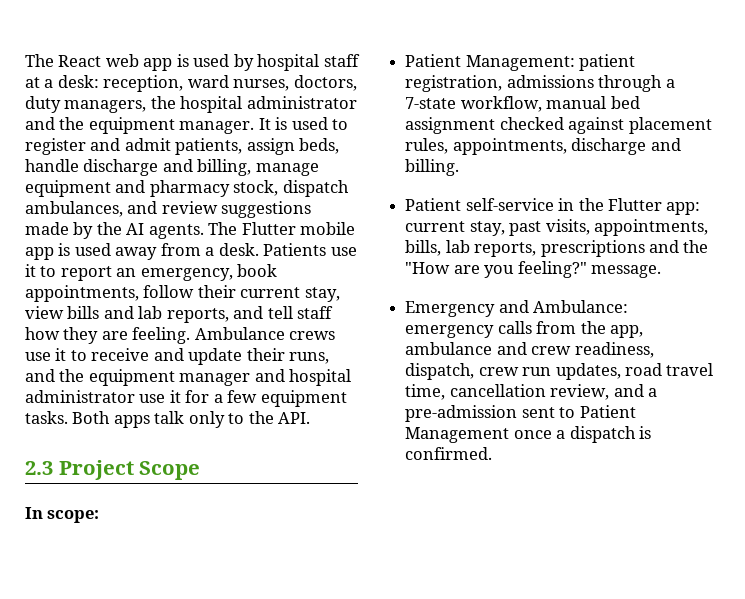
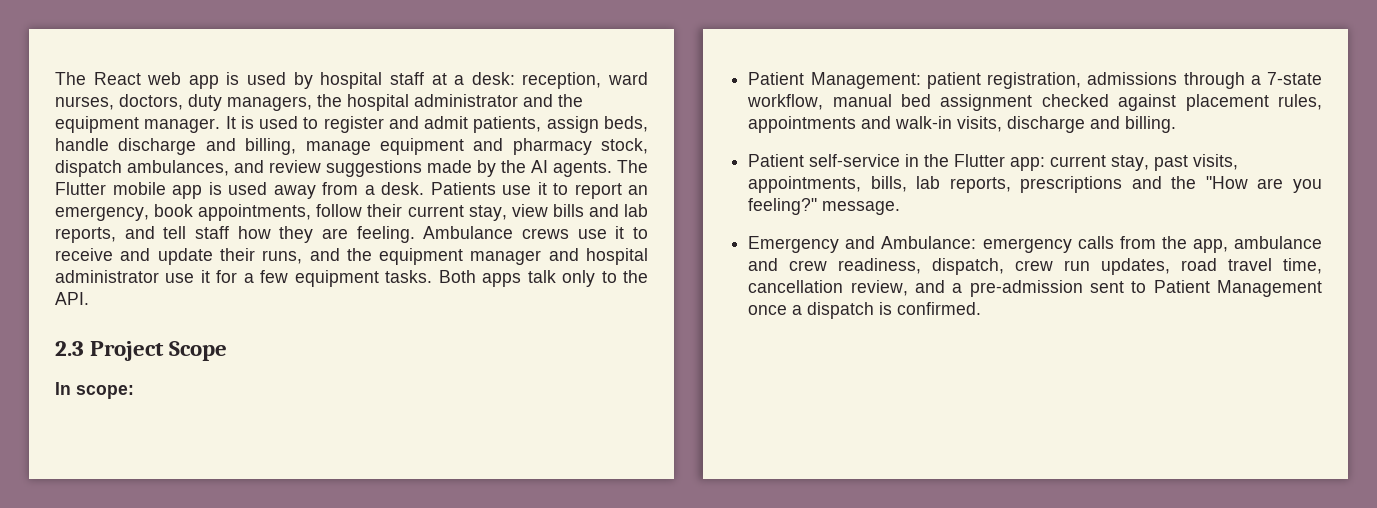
[452,138,567,155] appointments, -> [748,116,1003,133] appointments and walk-in visits,

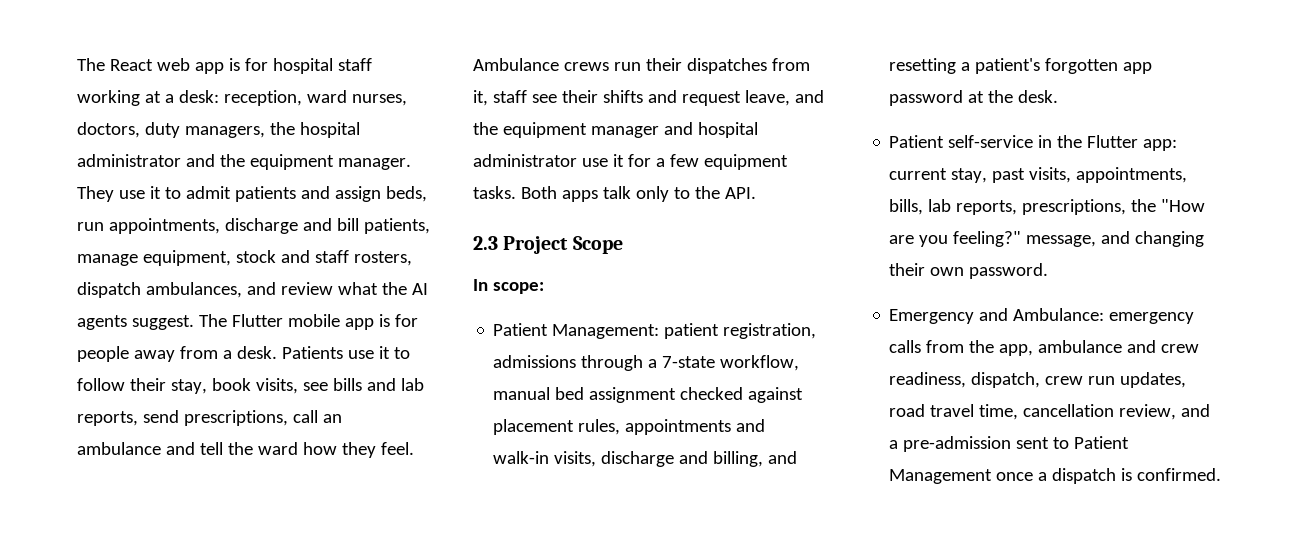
[247,72,313,89] used by -> [244,58,268,71] for
(424, 78) none -> [77,90,140,106] working
[225,116,648,133] [55,138,648,155] [55,160,612,177] It is used to register and admit patients, assign beds, handle discharge and billing, manage equipment and pharmacy stock, dispatch ambulances, and review suggestions made by the AI agents. -> [77,186,427,202] [77,218,430,234] [77,250,412,266] [77,282,428,298] [77,315,194,330] They use it to admit patients and assign beds, run appointments, discharge and bill patients, manage equipment, stock and staff rosters, dispatch ambulances, and review what the AI agents suggest.
[228,182,267,195] used -> [394,314,418,327] [77,346,129,362] for people
[574,183,648,199] [55,204,649,221] [55,226,648,243] [55,248,303,265] report an emergency, book appointments, follow their current stay, view bills and lab reports, and tell staff how they are feeling. Ambulance crews use it to receive and update their runs, -> [77,378,424,394] [77,410,342,426] [77,442,414,458] [473,58,810,74] [473,90,790,106] follow their stay, book visits, see bills and lab reports, send prescriptions, call an ambulance and tell the ward how they feel. Ambulance crews run their dispatches from it, staff see their shifts and request leave,
[1125,116,1177,133] billing. -> [713,451,798,467] [889,58,1153,74] [889,90,1059,106] billing, and resetting a patient's forgotten app password at the desk.
[1020,176,1162,193] prescriptions and -> [1022,199,1127,215] prescriptions,
[822,201,901,215] message. -> [1026,231,1205,247] [889,263,1049,279] message, and changing their own password.

